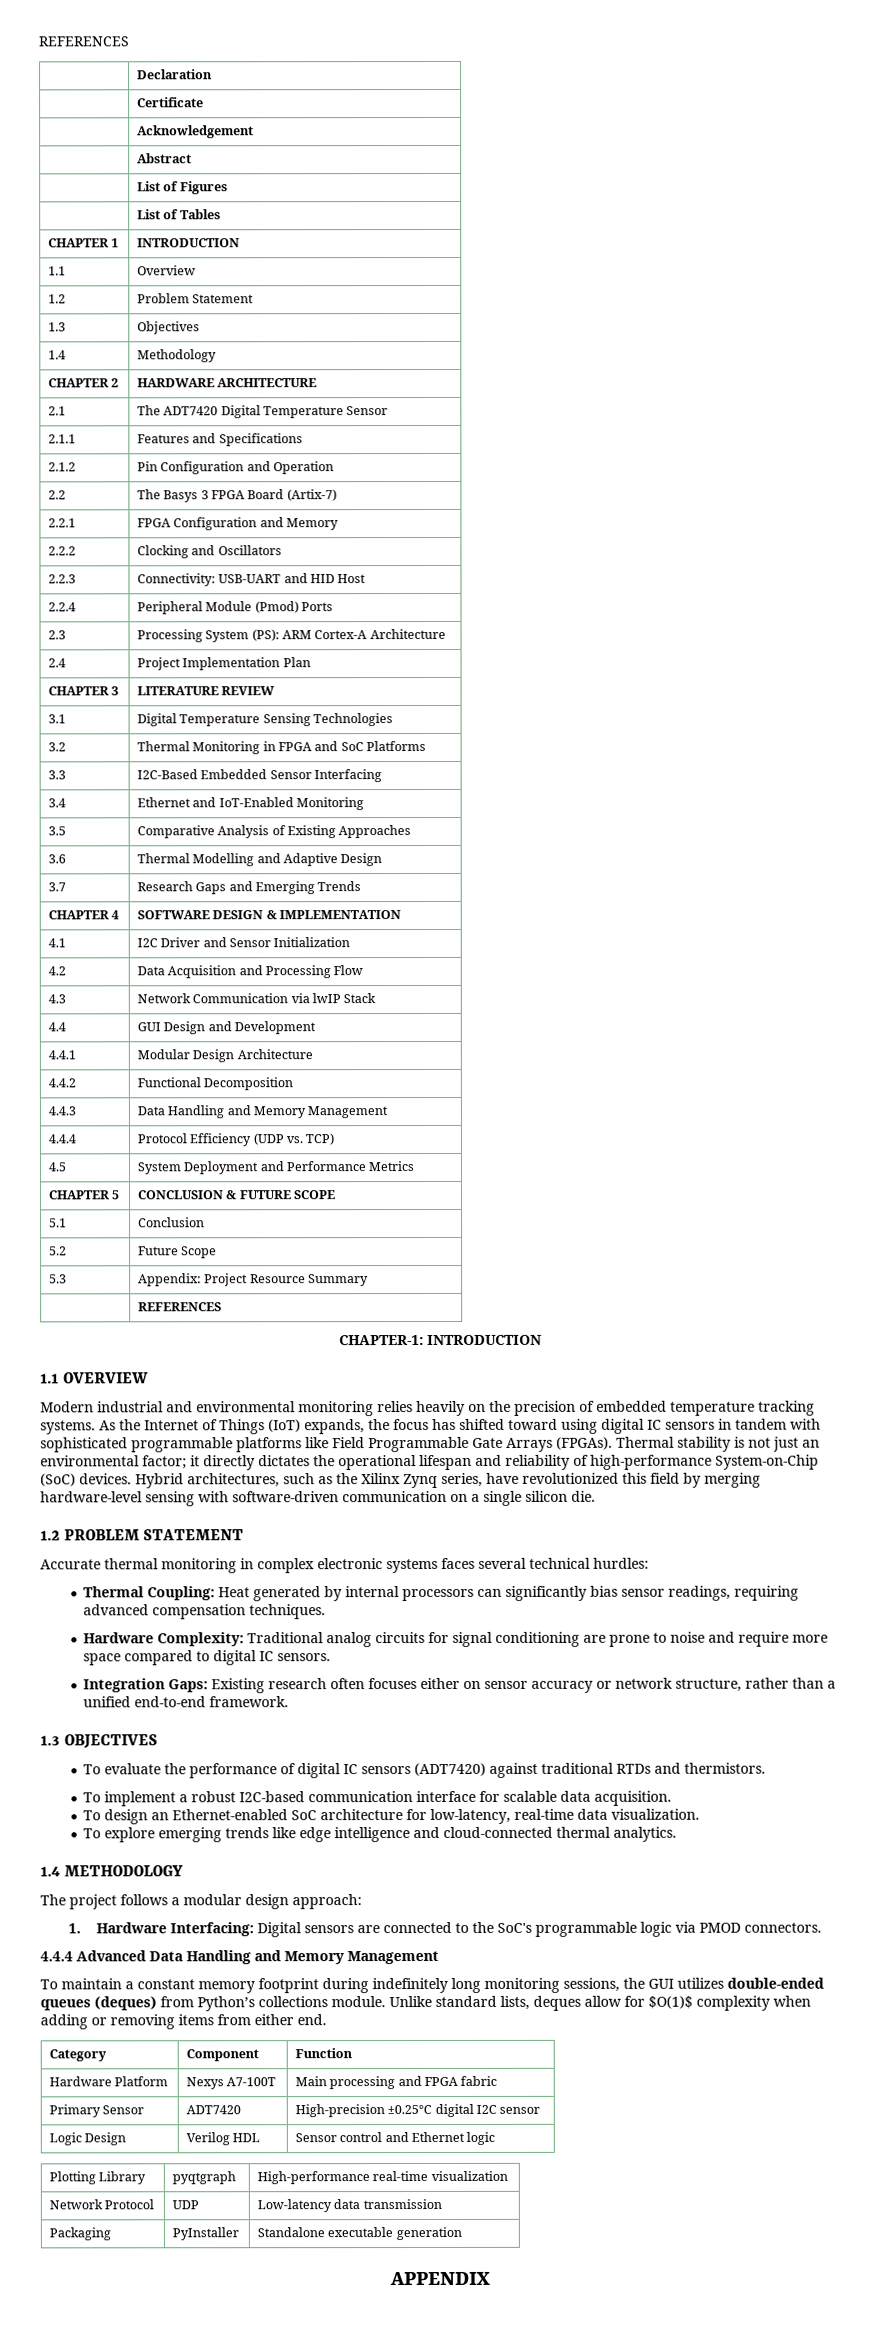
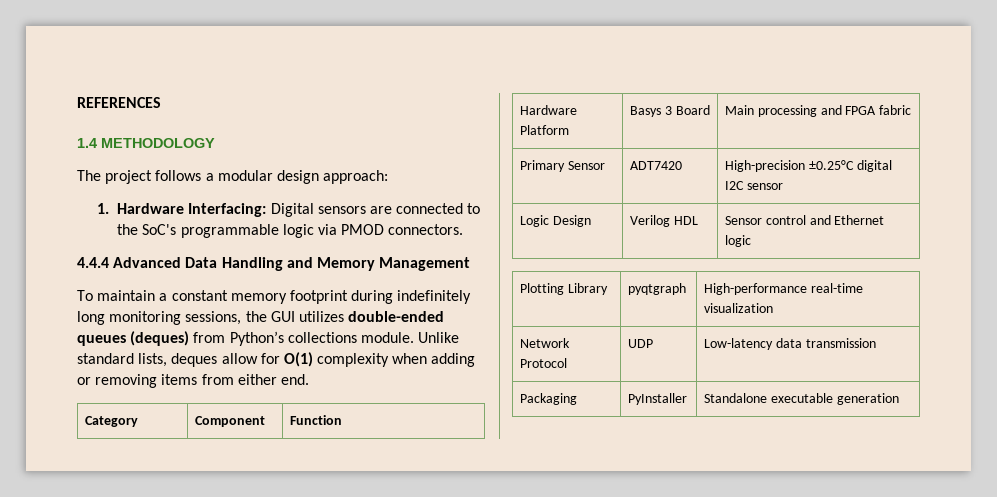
[39,36,130,47] [136,69,213,80] [136,97,204,108] [136,125,254,139] [136,153,192,164] [136,181,228,195] [136,209,221,220] [47,238,120,248] [136,238,240,248] [47,266,66,276] [136,265,196,276] [47,294,66,304] [136,293,255,304] [47,322,66,332] [136,321,200,335] [47,350,66,360] [136,349,217,363] [47,378,120,388] [136,378,318,388] [47,406,66,416] [136,405,389,419] [47,434,76,444] [136,433,303,447] [47,462,76,472] [136,461,334,475] [47,490,66,500] [136,489,337,503] [47,518,76,528] [136,517,339,531] [47,546,76,556] [136,545,282,559] [47,574,76,584] [136,573,367,587] [47,602,76,612] [136,601,333,615] [47,630,66,640] [136,628,446,643] [47,658,66,668] [136,657,311,671] [47,686,120,696] [136,686,276,696] [47,714,66,724] [136,713,393,727] [47,742,66,752] [136,741,427,755] [47,770,66,780] [136,769,382,783] [47,798,66,808] [136,797,364,811] [47,826,66,836] [136,825,412,839] [47,854,66,864] [136,853,383,867] [47,882,66,892] [136,881,362,895] [47,910,120,920] [136,910,401,920] [47,938,66,948] [136,937,351,948] [47,966,66,976] [136,965,364,979] [47,994,66,1004] [136,993,377,1004] [47,1022,66,1032] [136,1021,316,1035] [47,1050,76,1060] [136,1049,313,1063] [47,1078,76,1088] [136,1077,294,1091] [47,1106,76,1116] [136,1105,389,1119] [47,1134,76,1144] [136,1133,335,1147] [47,1162,66,1172] [136,1161,415,1175] [48,1190,121,1200] [137,1190,336,1200] [48,1218,67,1228] [137,1217,205,1228] [48,1246,67,1256] [137,1246,218,1259] [48,1274,67,1284] [137,1273,369,1287] [137,1302,222,1312] [338,1334,542,1346] [40,1372,149,1384] [40,1400,815,1417] [40,1418,821,1435] [40,1436,820,1453] [40,1454,819,1471] [40,1472,761,1489] [40,1490,596,1507] [40,1529,245,1541] [40,1557,649,1574] [83,1585,800,1602] [83,1604,327,1620] [83,1631,829,1648] [83,1650,332,1666] [83,1677,837,1694] [83,1696,290,1708] [40,1734,158,1749] [83,1762,767,1779] [83,1790,673,1807] [83,1808,701,1825] [83,1826,678,1843] REFERENCES // | Declaration // | Certificate // | Acknowledgement // | Abstract // | List of Figures // | List of Tables // CHAPTER 1 | INTRODUCTION // 1.1 | Overview // 1.2 | Problem Statement // 1.3 | Objectives // 1.4 | Methodology // CHAPTER 2 | HARDWARE ARCHITECTURE // 2.1 | The ADT7420 Digital Temperature Sensor // 2.1.1 | Features and Specifications // 2.1.2 | Pin Configuration and Operation // 2.2 | The Basys 3 FPGA Board (Artix-7) // 2.2.1 | FPGA Configuration and Memory // 2.2.2 | Clocking and Oscillators // 2.2.3 | Connectivity: USB-UART and HID Host // 2.2.4 | Peripheral Module (Pmod) Ports // 2.3 | Processing System (PS): ARM Cortex-A Architecture // 2.4 | Project Implementation Plan // CHAPTER 3 | LITERATURE REVIEW // 3.1 | Digital Temperature Sensing Technologies // 3.2 | Thermal Monitoring in FPGA and SoC Platforms // 3.3 | I2C-Based Embedded Sensor Interfacing // 3.4 | Ethernet and IoT-Enabled Monitoring // 3.5 | Comparative Analysis of Existing Approaches // 3.6 | Thermal Modelling and Adaptive Design // 3.7 | Research Gaps and Emerging Trends // CHAPTER 4 | SOFTWARE DESIGN & IMPLEMENTATION // 4.1 | I2C Driver and Sensor Initialization // 4.2 | Data Acquisition and Processing Flow // 4.3 | Network Communication via lwIP Stack // 4.4 | GUI Design and Development // 4.4.1 | Modular Design Architecture // 4.4.2 | Functional Decomposition // 4.4.3 | Data Handling and Memory Management // 4.4.4 | Protocol Efficiency (UDP vs. TCP) // 4.5 | System Deployment and Performance Metrics // CHAPTER 5 | CONCLUSION & FUTURE SCOPE // 5.1 | Conclusion // 5.2 | Future Scope // 5.3 | Appendix: Project Resource Summary // | REFERENCES // CHAPTER-1: INTRODUCTION // 1.1 OVERVIEW // Modern industrial and environmental monitoring relies heavily on the precision of embedded temperature tracking systems. As the Internet of Things (IoT) expands, the focus has shifted toward using digital IC sensors in tandem with sophisticated programmable platforms like Field Programmable Gate Arrays (FPGAs). Thermal stability is not just an environmental factor; it directly dictates the operational lifespan and reliability of high-performance System-on-Chip (SoC) devices. Hybrid architectures, such as the Xilinx Zynq series, have revolutionized this field by merging hardware-level sensing with software-driven communication on a single silicon die. // 1.2 PROBLEM STATEMENT // Accurate thermal monitoring in complex electronic systems faces several technical hurdles: // Thermal Coupling: Heat generated by internal processors can significantly bias sensor readings, requiring advanced compensation techniques. // Hardware Complexity: Traditional analog circuits for signal conditioning are prone to noise and require more space compared to digital IC sensors. // Integration Gaps: Existing research often focuses either on sensor accuracy or network structure, rather than a unified end-to-end framework. // 1.3 OBJECTIVES // To evaluate the performance of digital IC sensors (ADT7420) against traditional RTDs and thermistors. // To implement a robust I2C-based communication interface for scalable data acquisition. // To design an Ethernet-enabled SoC architecture for low-latency, real-time data visualization. // To explore emerging trends like edge intelligence and cloud-connected thermal analytics. -> [77,97,161,108] REFERENCES
[648,1995,693,2009] $O(1)$ -> [283,352,313,367] O(1)
[185,2077,277,2090] Nexys A7-100T -> [629,105,710,117] Basys 3 Board
[389,2271,490,2286] // APPENDIX -> (899, 399) none

